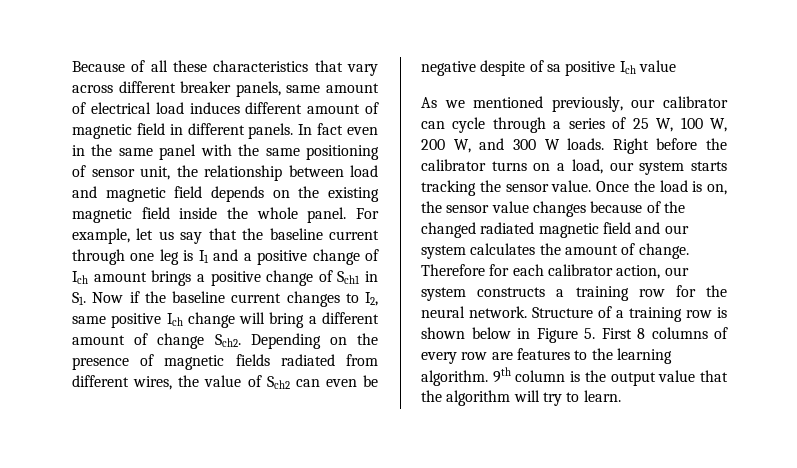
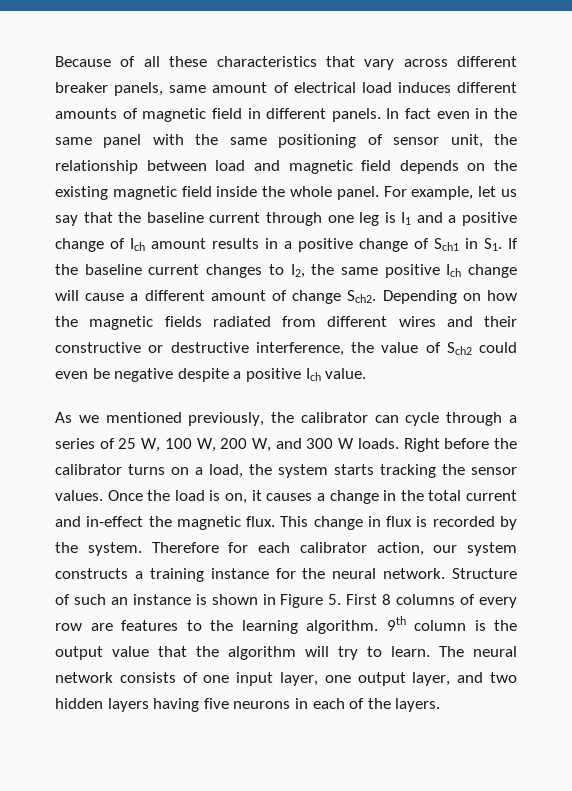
[307,104,361,114] amount -> [55,108,117,119] amounts
[151,270,192,286] brings -> [212,238,278,249] results in
[92,291,140,303] Now if -> [508,238,518,249] If
(378, 299) none -> [311,264,335,275] the
[269,312,305,328] bring -> [85,293,125,301] cause
[357,333,378,345] [72,354,155,370] the presence of -> [486,290,517,301] [55,316,78,327] how the
[133,376,173,390] wires, -> [398,316,517,327] [55,342,344,356] wires and their constructive or destructive interference,
[295,379,320,387] can -> [479,342,517,353] could
[529,60,676,76] of sa positive Ich value -> [233,368,367,382] a positive Ich value.
[631,99,656,108] our -> [271,412,295,423] the
[609,162,634,171] our -> [249,464,272,475] the
[551,180,592,192] value. -> [55,490,103,501] values.
[421,201,685,217] [421,222,689,238] [421,243,689,259] the sensor value changes because of the changed radiated magnetic field and our system calculates the amount of change. -> [251,490,518,504] [55,516,517,530] [55,542,142,556] it causes a change in the total current and in-effect the magnetic flux. This change in flux is recorded by the system.
[638,289,665,297] row -> [210,568,269,579] instance
[616,307,712,322] a training row -> [73,594,191,605] such an instance
[471,327,511,339] below -> (258, 599) none
(621, 396) none -> [439,646,517,657] [55,672,517,686] [55,698,441,712] The neural network consists of one input layer, one output layer, and two hidden layers having five neurons in each of the layers.

